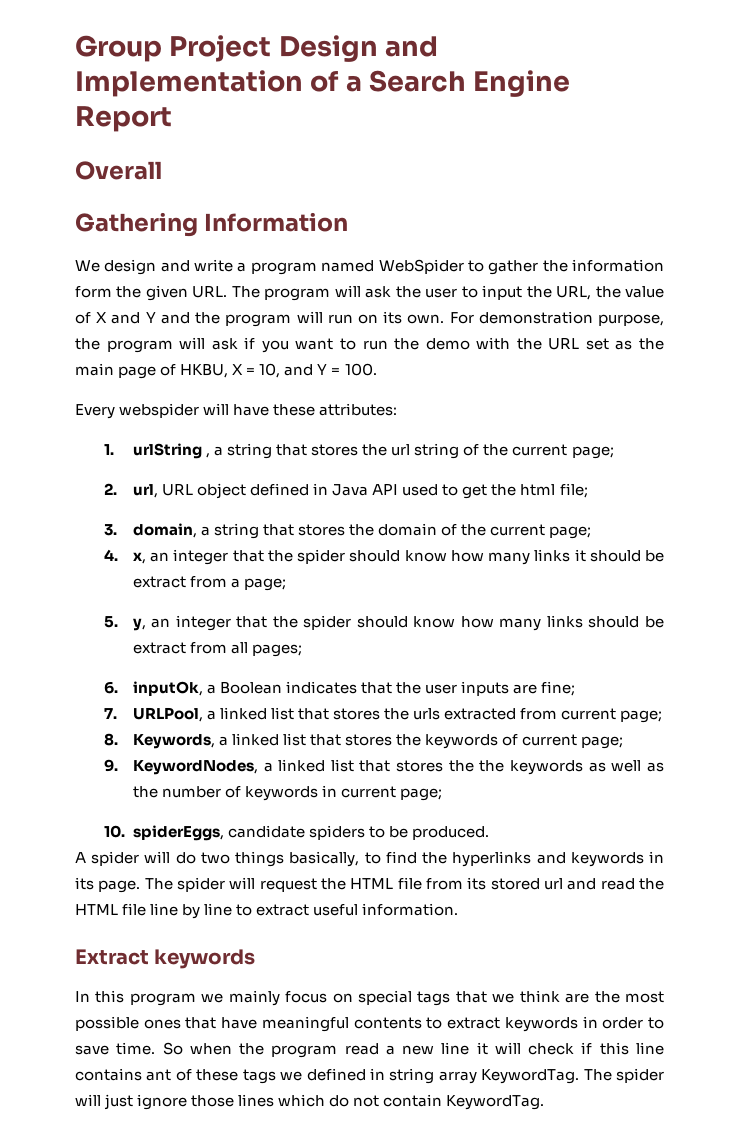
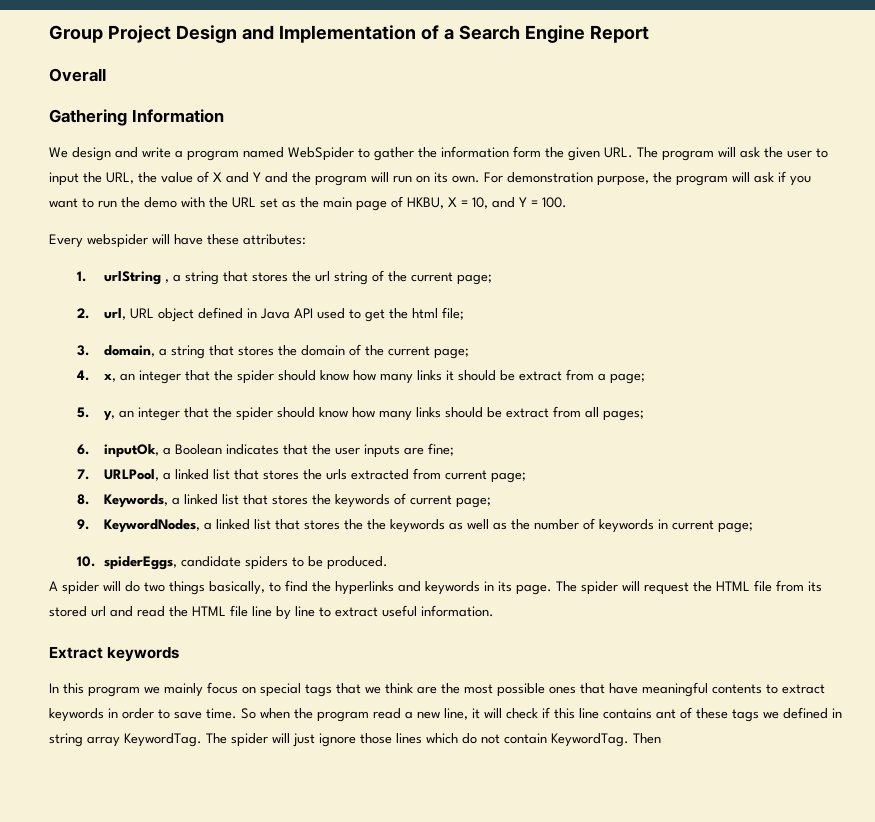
[441,1042,470,1055] line -> [444,708,468,720] line,
(545, 1102) none -> [633,733,661,744] Then

